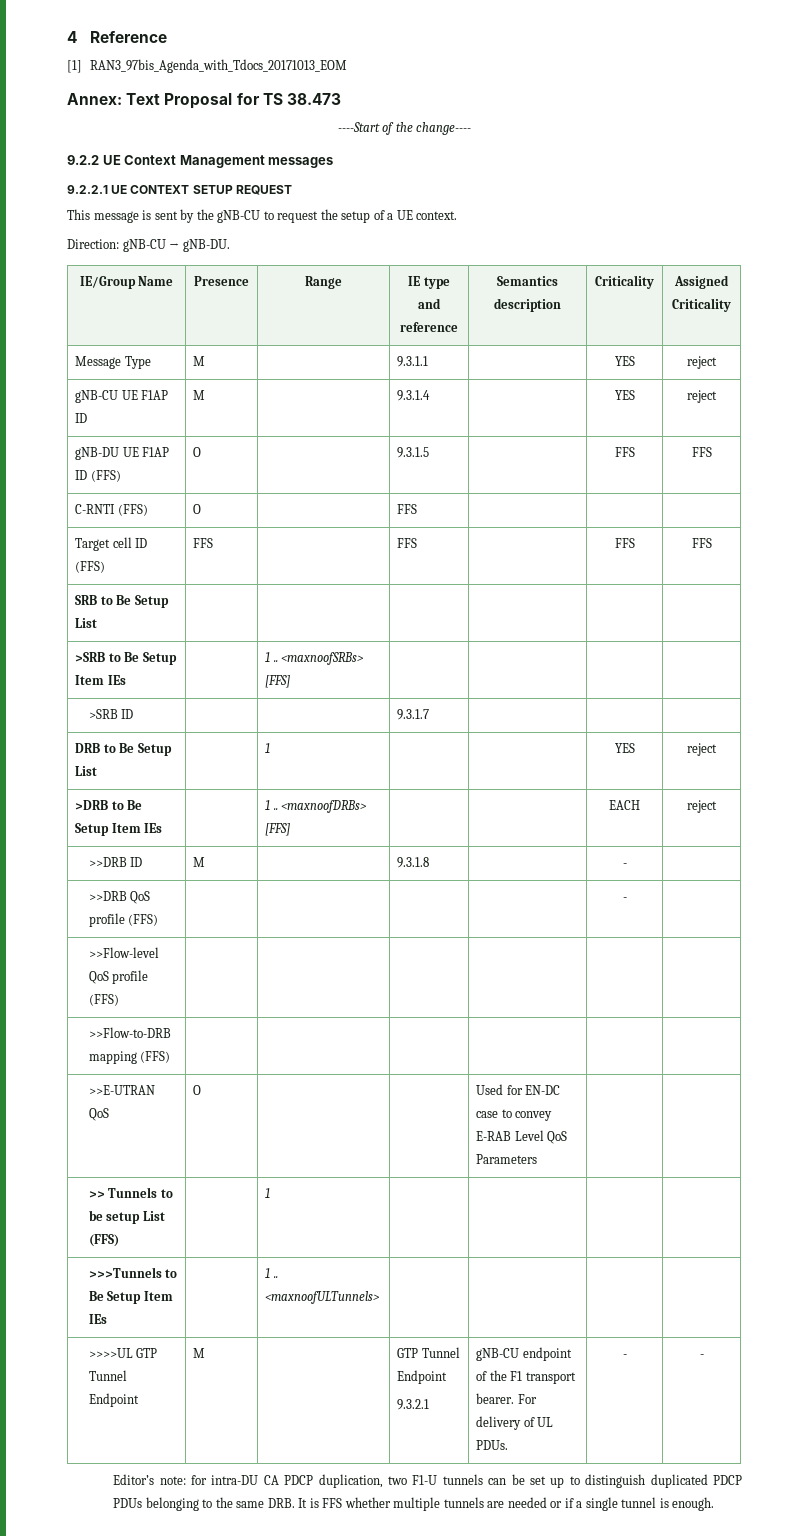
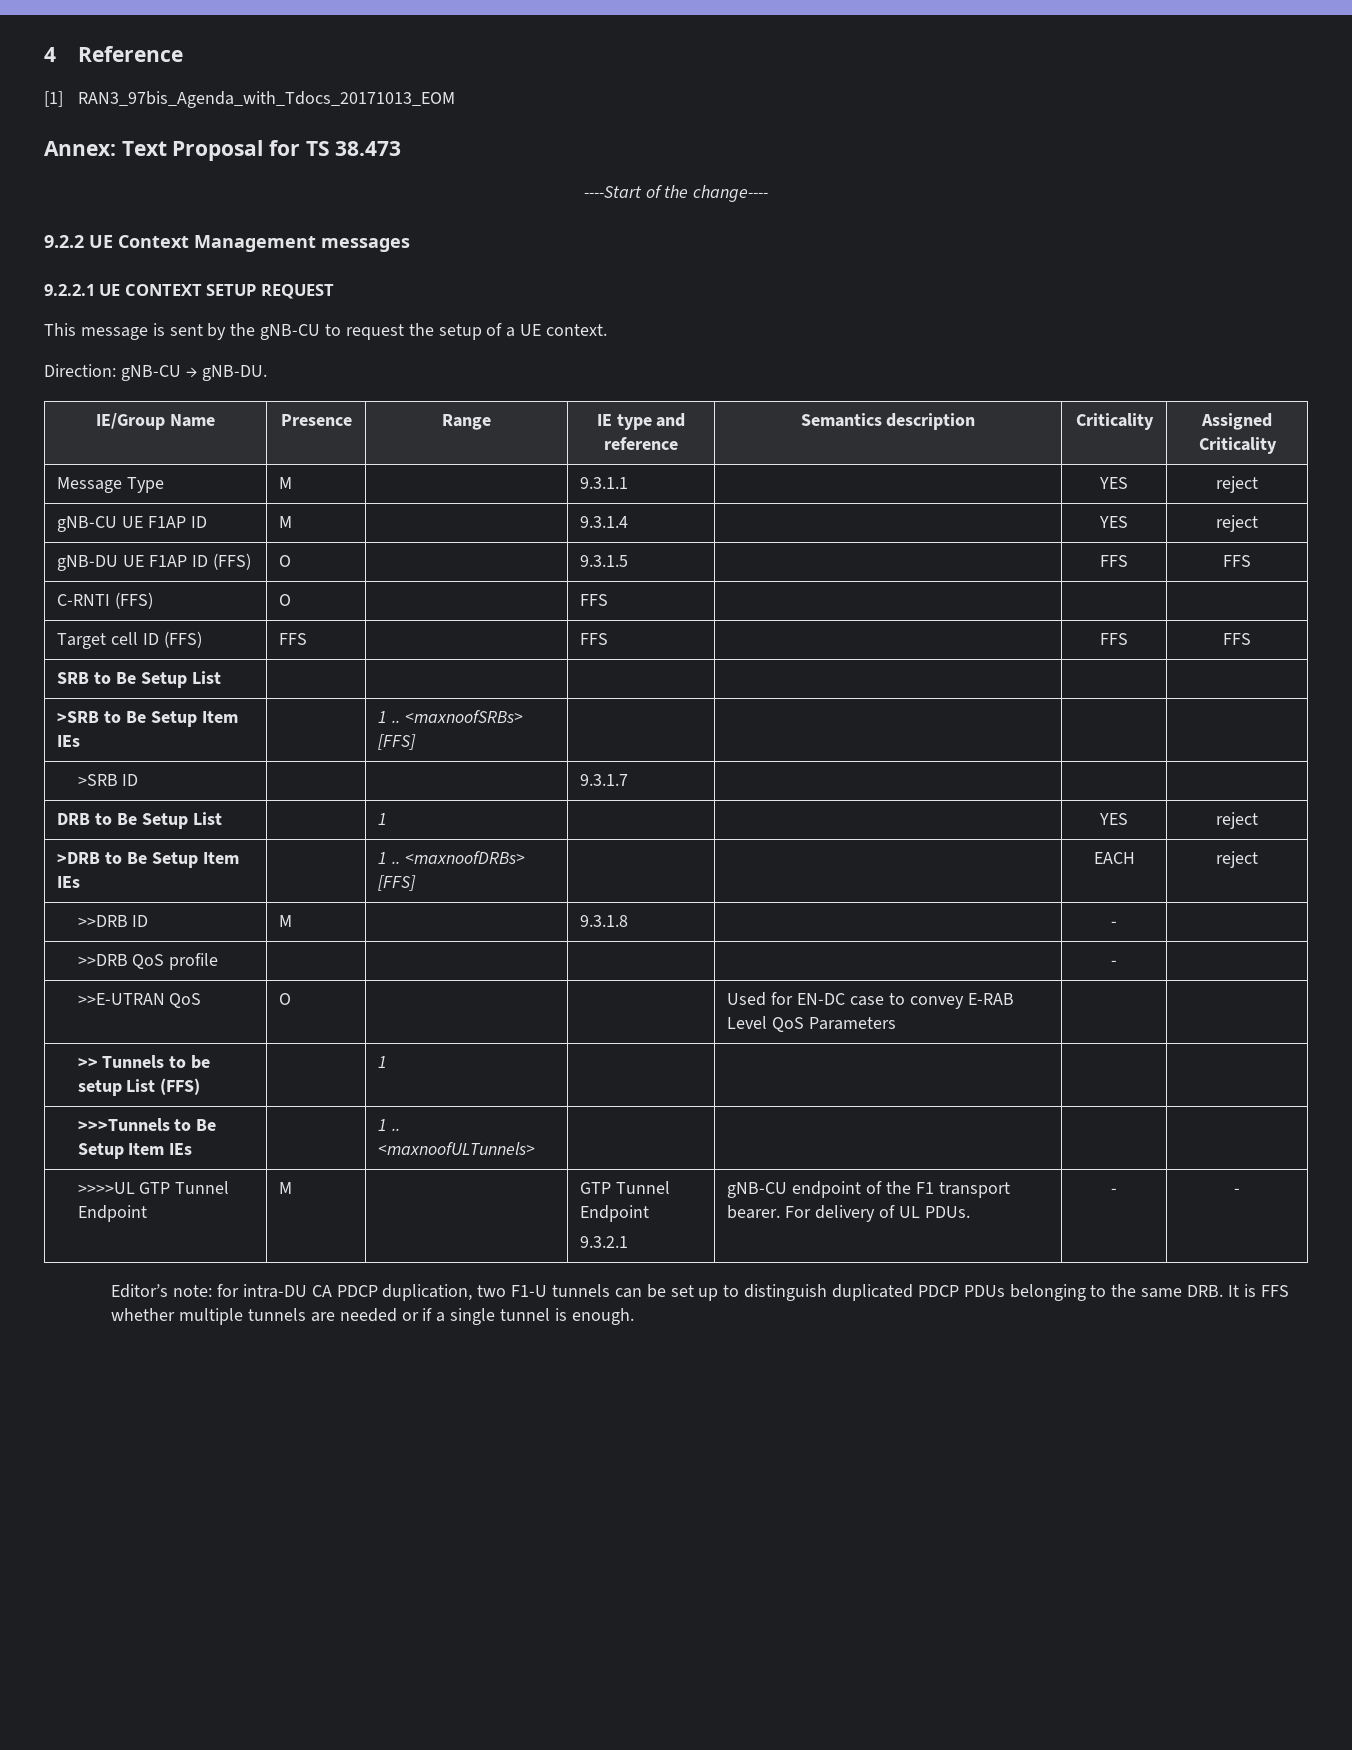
[128,914,159,926] [622,897,627,901] [88,947,159,958] [88,970,149,984] [88,994,119,1006] [88,1027,171,1038] [88,1051,171,1064] (FFS) | | | | | - | // >>Flow-level QoS profile (FFS) | | | | | | // >>Flow-to-DRB mapping (FFS) | | | | | | -> [1111,960,1117,966] | | | | | - |

